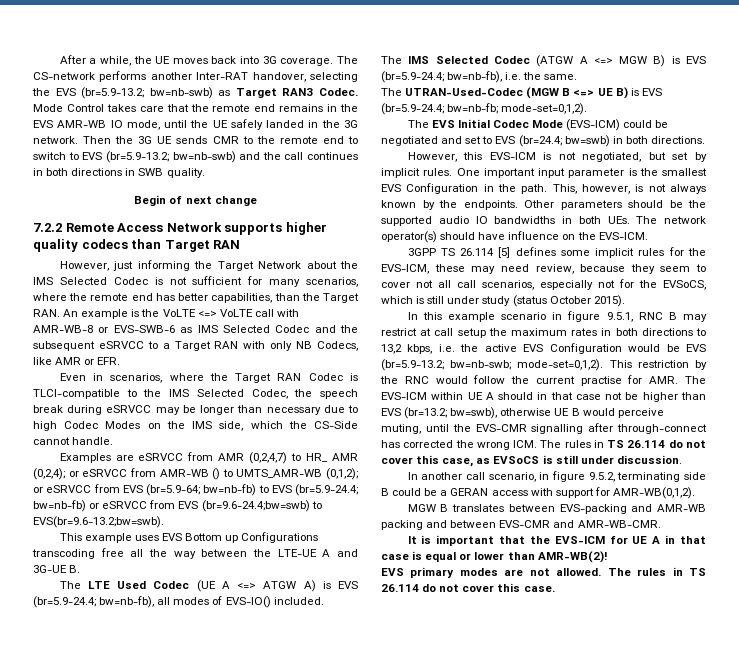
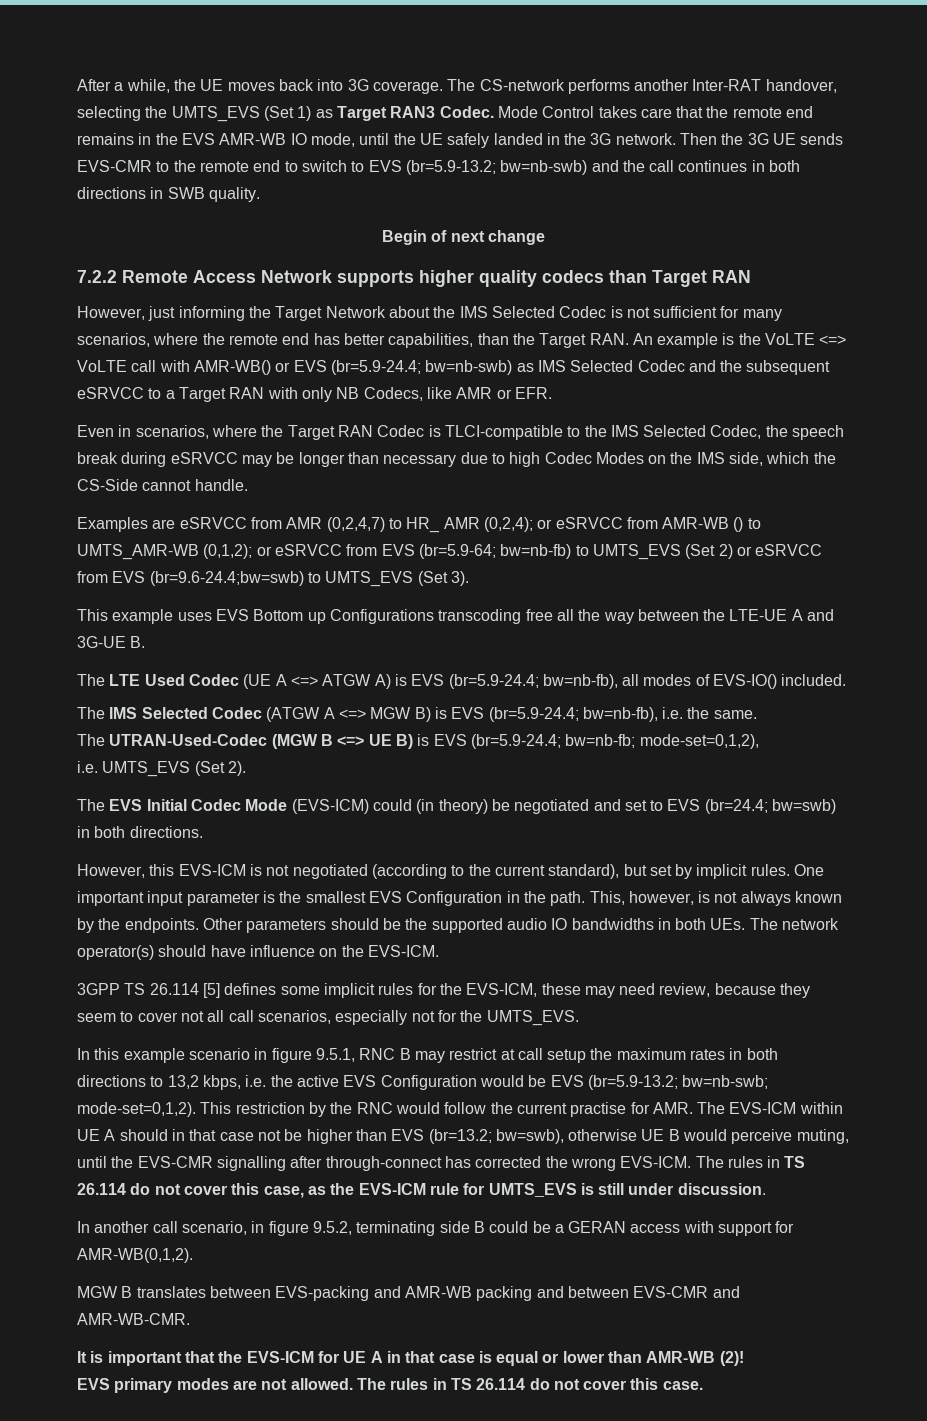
[55,87,213,99] EVS (br=5.9-13.2; bw=nb-swb) -> [171,106,312,122] UMTS_EVS (Set 1)
[212,136,239,144] CMR -> [77,160,152,172] EVS-CMR
[33,325,175,333] AMR-WB-8 or EVS-SWB-6 -> [193,360,513,375] AMR-WB() or EVS (br=5.9-24.4; bw=nb-swb)
[271,484,358,496] [33,500,86,512] EVS (br=5.9-24.4; bw=nb-fb) -> [592,544,733,560] UMTS_EVS (Set 2)
[33,516,164,528] EVS(br=9.6-13.2;bw=swb). -> [325,571,469,587] UMTS_EVS (Set 3).
[501,103,588,115] mode-set=0,1,2). -> [639,734,759,749] [77,761,246,777] mode-set=0,1,2), // i.e. UMTS_EVS (Set 2).
(653, 124) none -> [416,799,488,814] (in theory)
[582,152,642,162] negotiated, -> [292,864,620,879] negotiated (according to the current standard),
[663,280,706,290] [381,295,625,307] EVSoCS, which is still under study (status October 2015). -> [486,1010,579,1026] UMTS_EVS.
[513,440,538,448] ICM. -> [620,1156,692,1168] EVS-ICM.
[493,456,540,464] EVSoCS -> [330,1183,577,1197] the EVS-ICM rule for UMTS_EVS
[537,551,608,563] AMR-WB(2)! -> [646,1351,744,1366] AMR-WB (2)!

